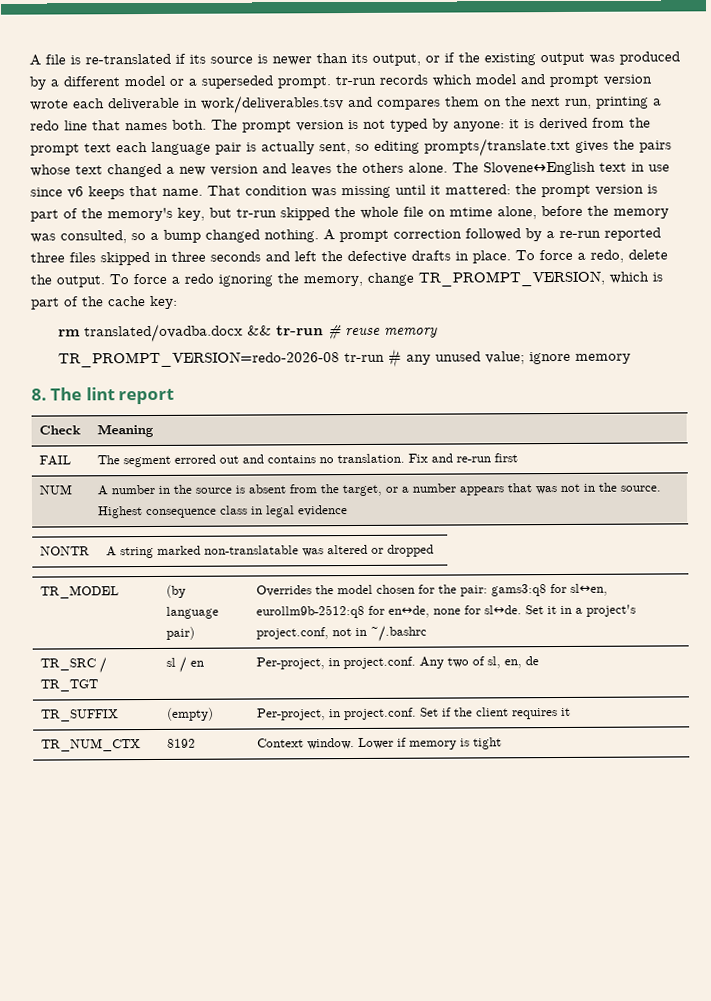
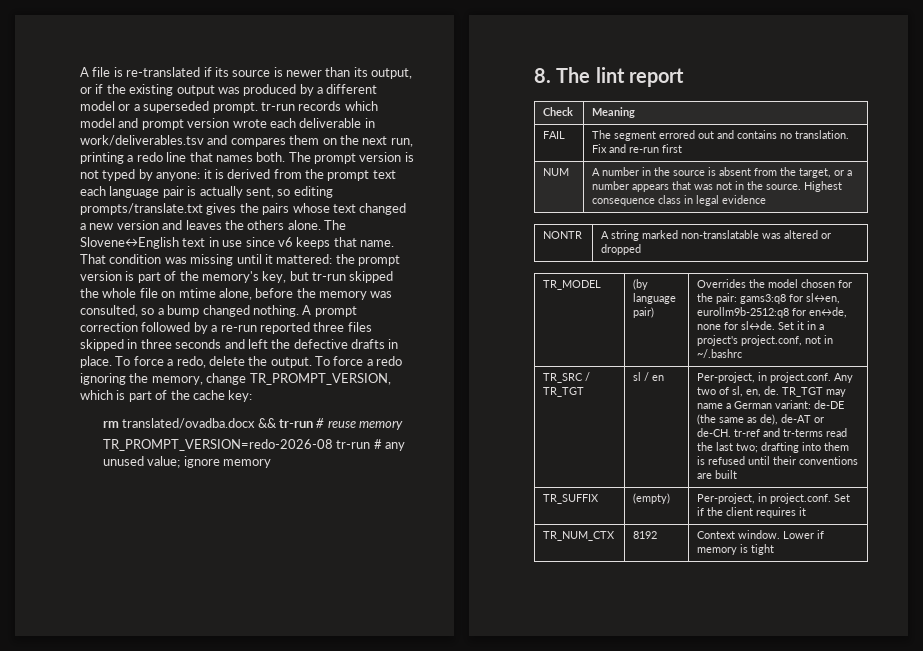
[525,656,540,666] de -> [764,386,847,397] [697,400,845,409] [697,414,825,425] [697,428,848,437] [697,442,850,453] [697,456,859,465] [697,470,738,479] de. TR_TGT may name a German variant: de-DE (the same as de), de-AT or de-CH. tr-ref and tr-terms read the last two; drafting into them is refused until their conventions are built

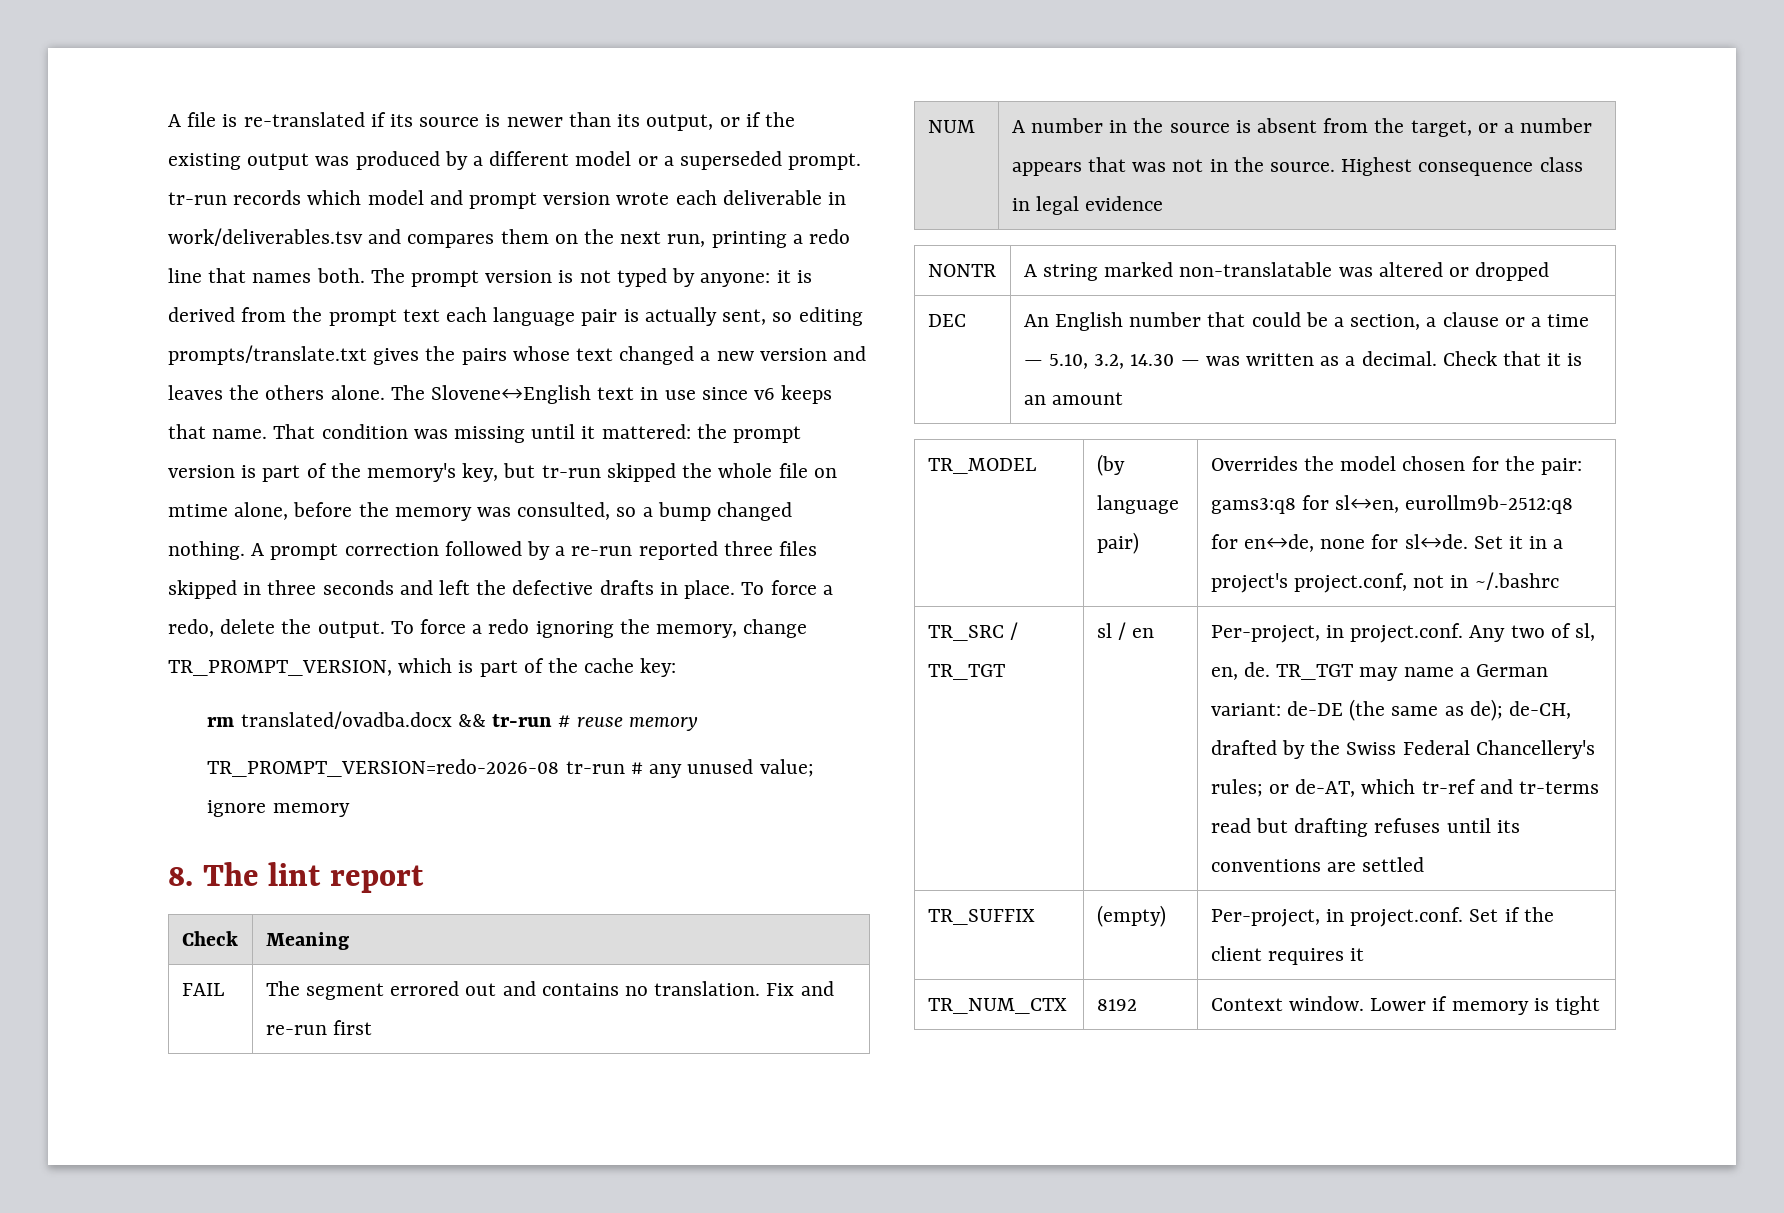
(642, 249) none -> [927,314,966,327] [1023,312,1590,331] [1023,351,1583,369] [1023,392,1123,405] // DEC | An English number that could be a section, a clause or a time — 5.10, 3.2, 14.30 — was written as a decimal. Check that it is an amount
[760,414,825,425] [697,428,848,437] [697,442,850,453] [697,456,797,465] de), de-AT or de-CH. tr-ref and tr-terms read the last two; drafting into them is refused until their -> [1469,699,1571,721] [1210,740,1595,759] [1210,779,1599,797] [1210,818,1520,837] de); de-CH, drafted by the Swiss Federal Chancellery's rules; or de-AT, which tr-ref and tr-terms read but drafting refuses until its
[715,470,738,479] built -> [1362,857,1425,872] settled

